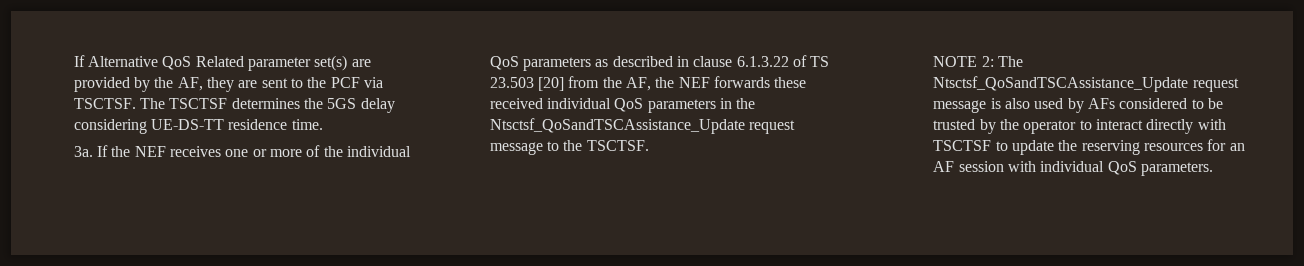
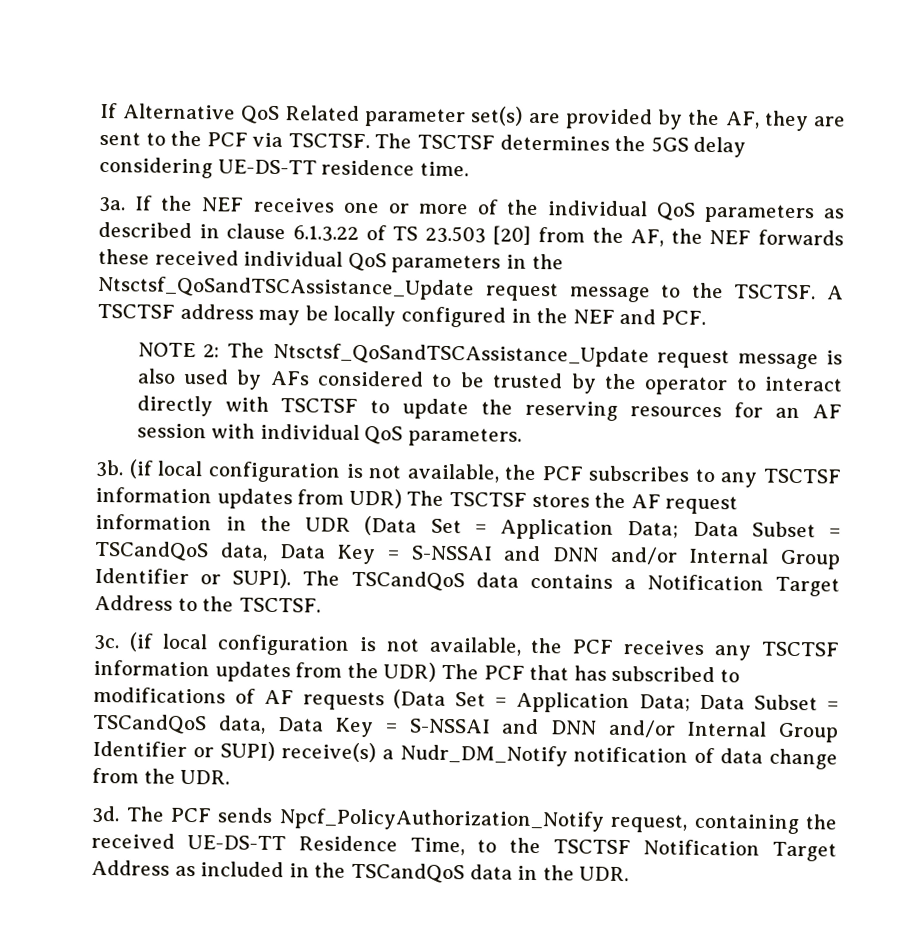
(649, 145) none -> [825,285,844,300] [97,303,706,328] A TSCTSF address may be locally configured in the NEF and PCF.
(1213, 169) none -> [95,459,841,488] [95,486,739,515] [95,513,841,540] [94,540,841,570] [94,567,841,597] [94,594,321,613] [93,632,840,661] [93,659,740,683] [93,686,839,714] [92,713,839,743] [92,740,839,770] [92,767,231,785] [91,805,838,835] [91,832,838,862] [91,859,630,884] // 3b. (if local configuration is not available, the PCF subscribes to any TSCTSF information updates from UDR) The TSCTSF stores the AF request information in the UDR (Data Set = Application Data; Data Subset = TSCandQoS data, Data Key = S-NSSAI and DNN and/or Internal Group Identifier or SUPI). The TSCandQoS data contains a Notification Target Address to the TSCTSF. // 3c. (if local configuration is not available, the PCF receives any TSCTSF information updates from the UDR) The PCF that has subscribed to modifications of AF requests (Data Set = Application Data; Data Subset = TSCandQoS data, Data Key = S-NSSAI and DNN and/or Internal Group Identifier or SUPI) receive(s) a Nudr_DM_Notify notification of data change from the UDR. // 3d. The PCF sends Npcf_PolicyAuthorization_Notify request, containing the received UE-DS-TT Residence Time, to the TSCTSF Notification Target Address as included in the TSCandQoS data in the UDR.

